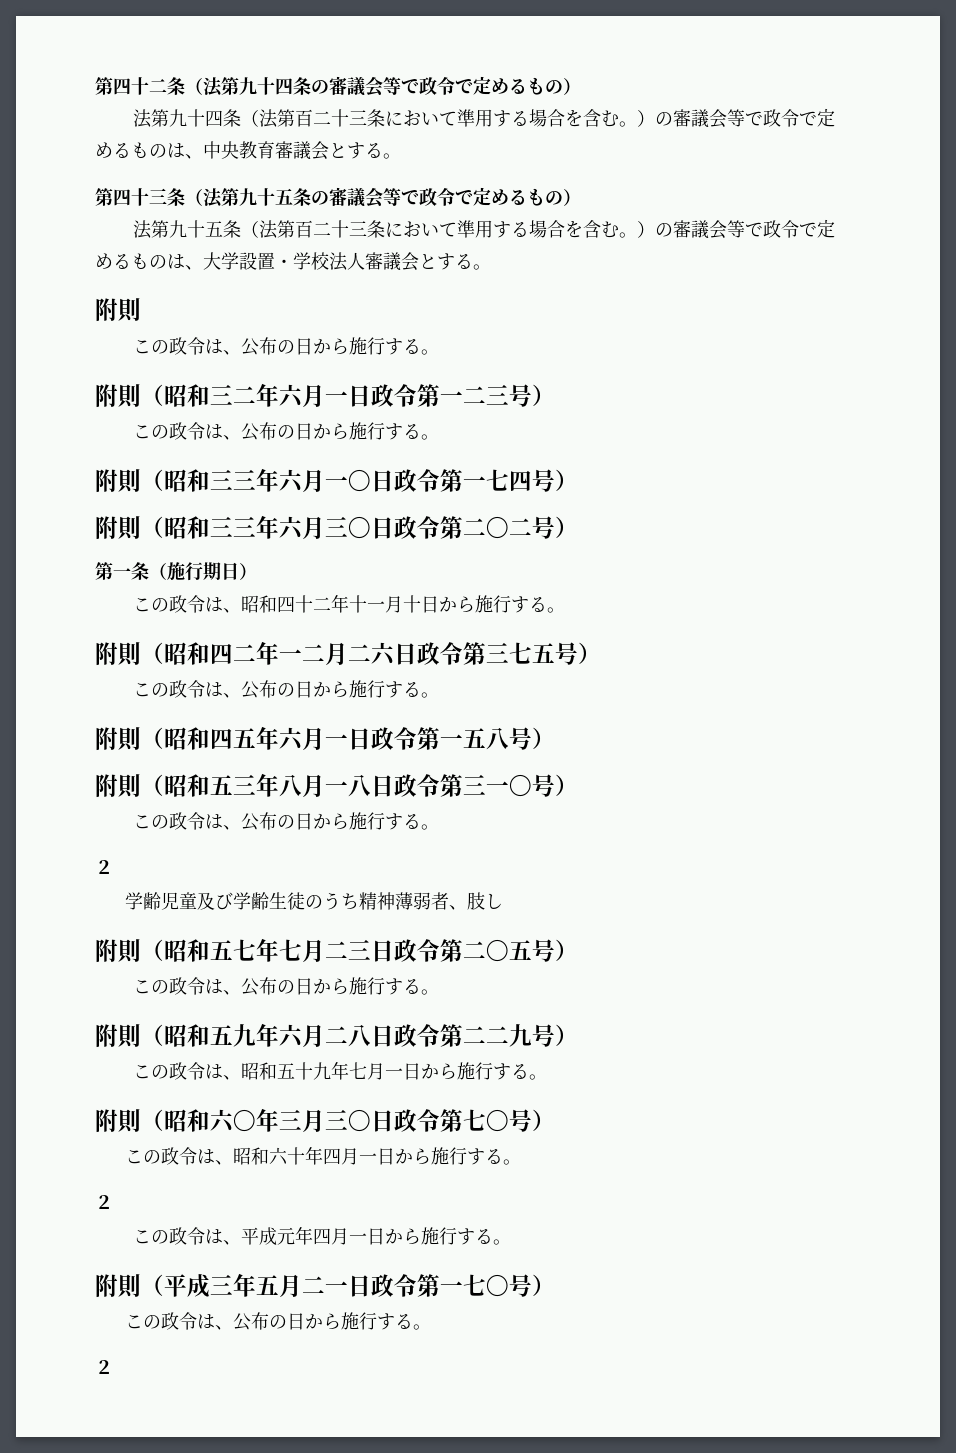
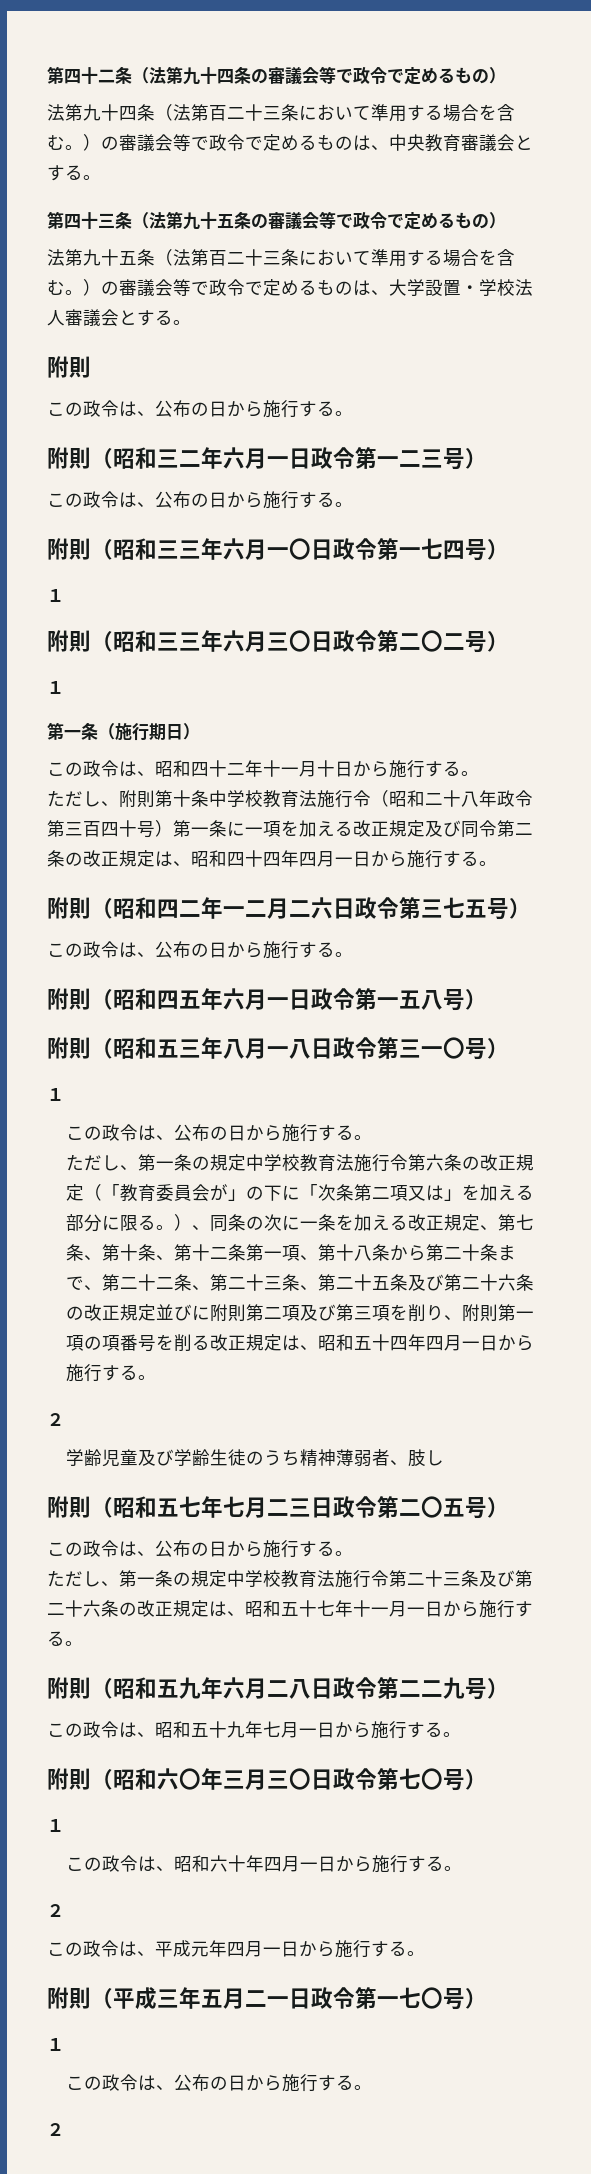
(578, 480) none -> [47,589,64,602] // １
(578, 527) none -> [47,681,64,694] // １
(566, 610) none -> [47,790,533,808] [47,820,533,838] [47,850,497,868] // ただし、附則第十条中学校教育法施行令（昭和二十八年政令第三百四十号）第一条に一項を加える改正規定及び同令第二条の改正規定は、昭和四十四年四月一日から施行する。
[133,812,440,831] // この政令は、公布の日から施行する。 -> [47,1088,64,1101] [66,1124,373,1142] [66,1154,535,1172] [66,1184,535,1202] [66,1214,535,1232] [66,1244,517,1261] [66,1274,535,1291] [66,1304,535,1322] [66,1334,535,1352] [66,1364,157,1382] // １ // この政令は、公布の日から施行する。 // ただし、第一条の規定中学校教育法施行令第六条の改正規定（「教育委員会が」の下に「次条第二項又は」を加える部分に限る。）、同条の次に一条を加える改正規定、第七条、第十条、第十二条第一項、第十八条から第二十条まで、第二十二条、第二十三条、第二十五条及び第二十六条の改正規定並びに附則第二項及び第三項を削り、附則第一項の項番号を削る改正規定は、昭和五十四年四月一日から施行する。
(440, 992) none -> [47,1570,533,1588] [47,1600,533,1618] [47,1631,83,1646] // ただし、第一条の規定中学校教育法施行令第二十三条及び第二十六条の改正規定は、昭和五十七年十一月一日から施行する。
(555, 1120) none -> [47,1819,64,1832] // １
(555, 1285) none -> [47,2038,64,2051] // １

